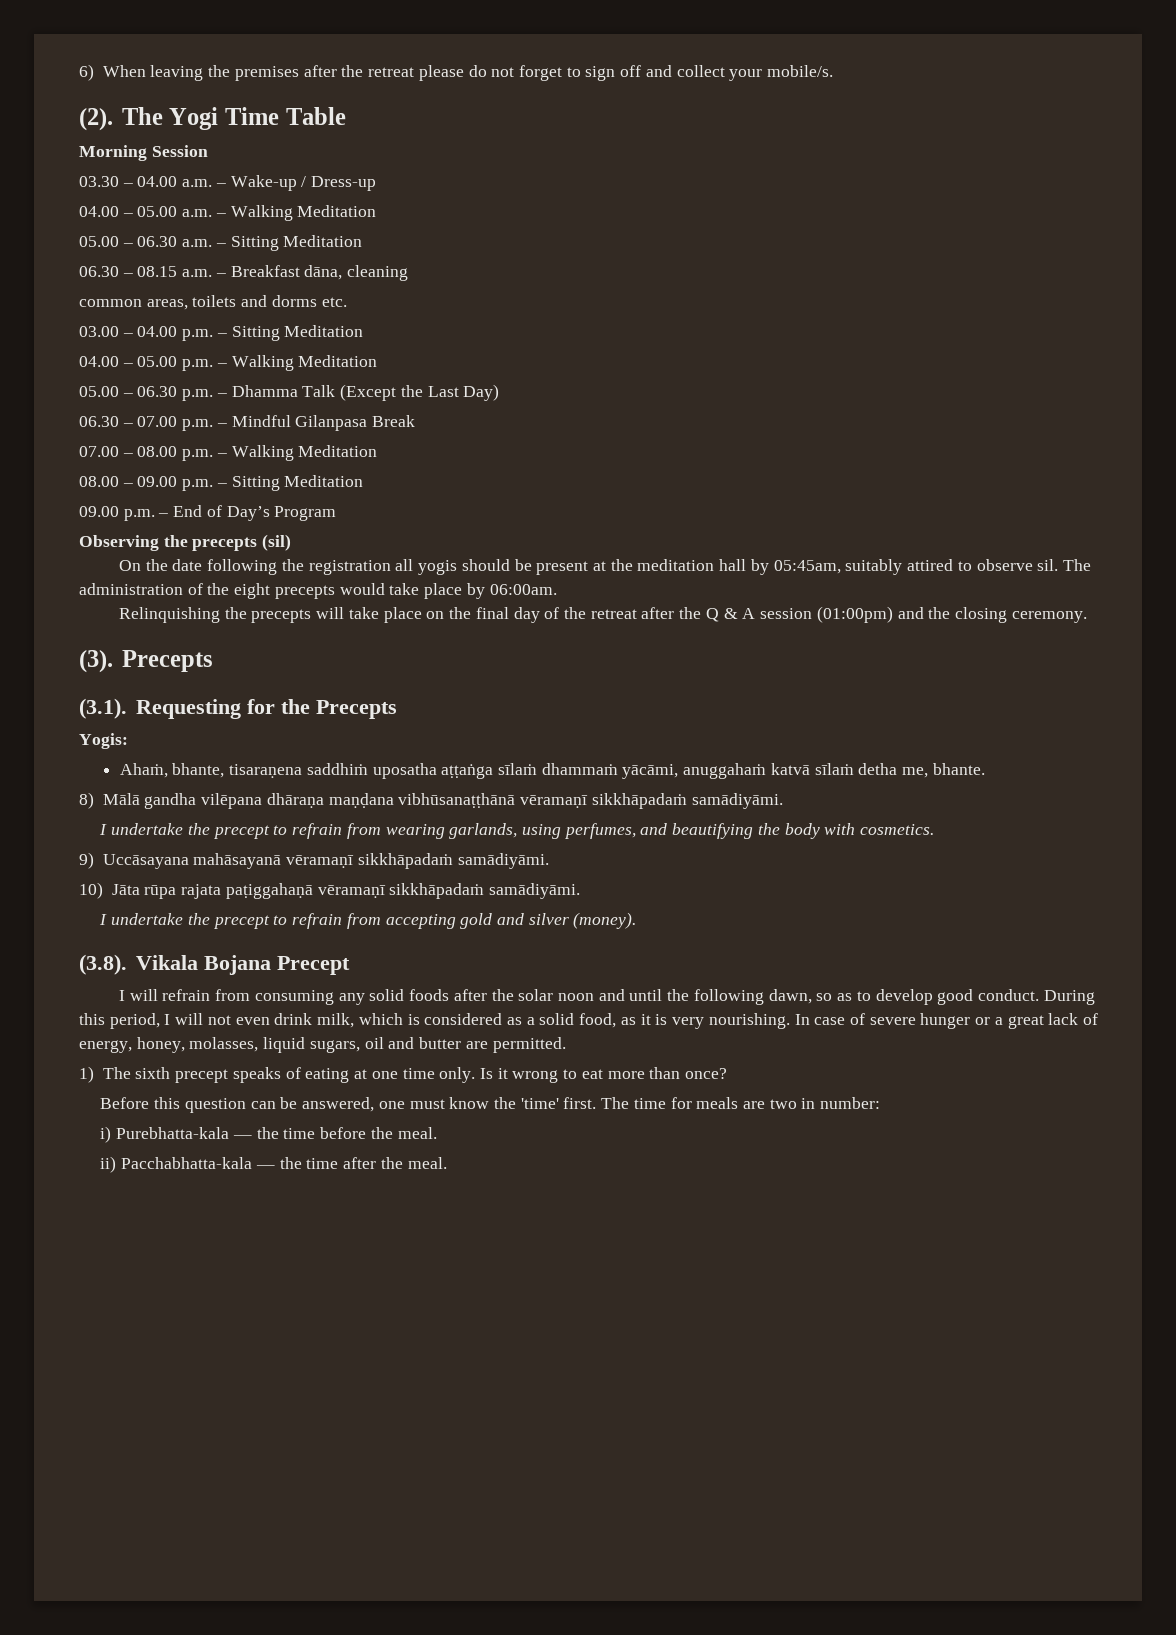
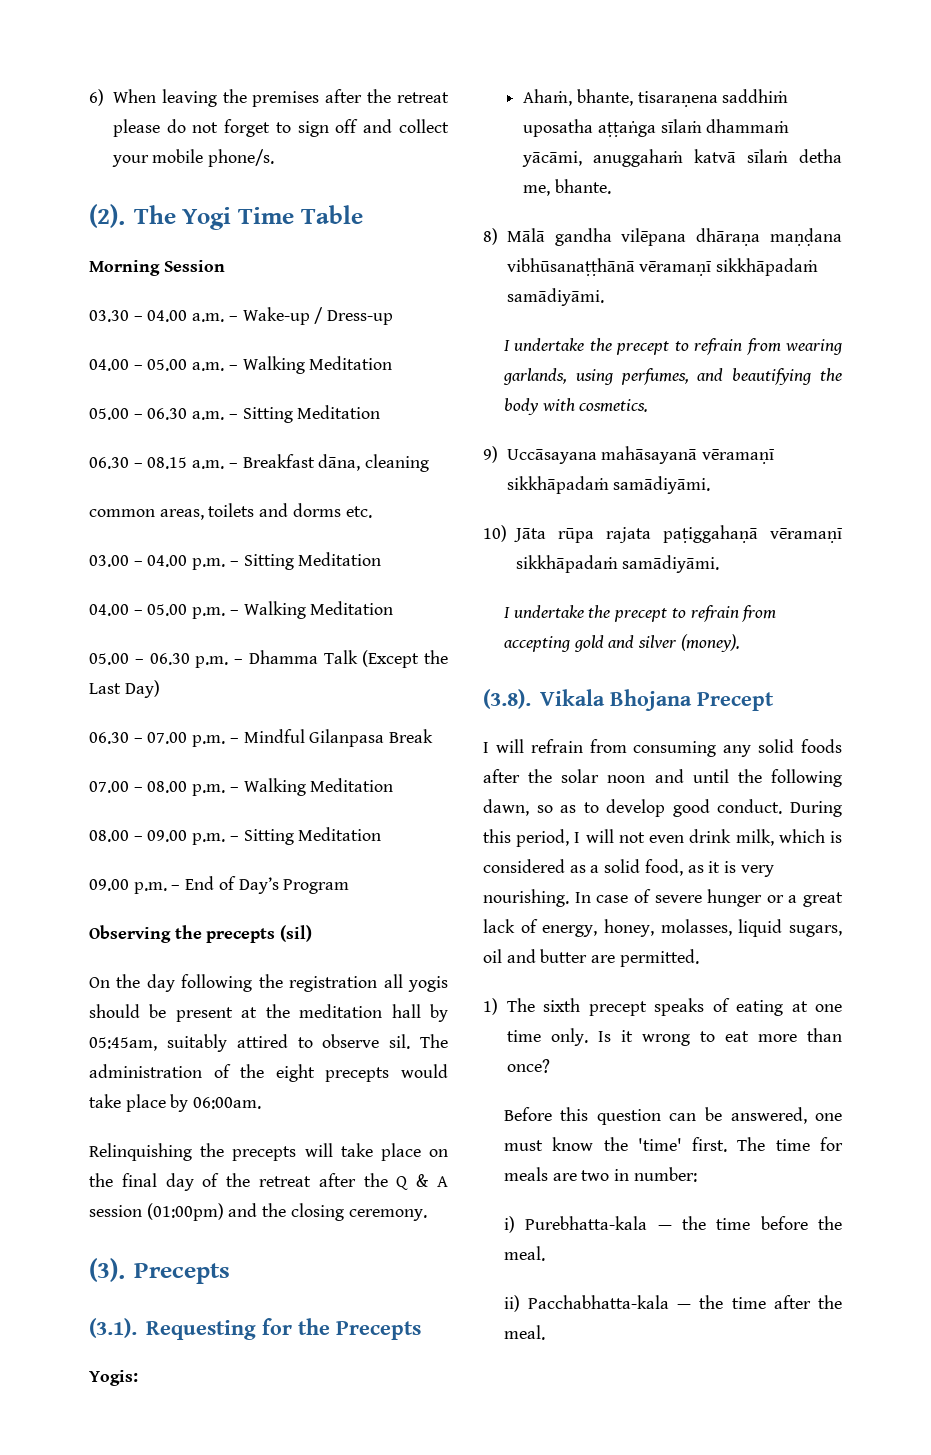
[767,65,834,77] mobile/s. -> [152,149,275,167] mobile phone/s.
[172,559,203,571] date -> [146,974,175,992] day
[203,955,271,975] Bojana -> [609,689,692,711] Bhojana

